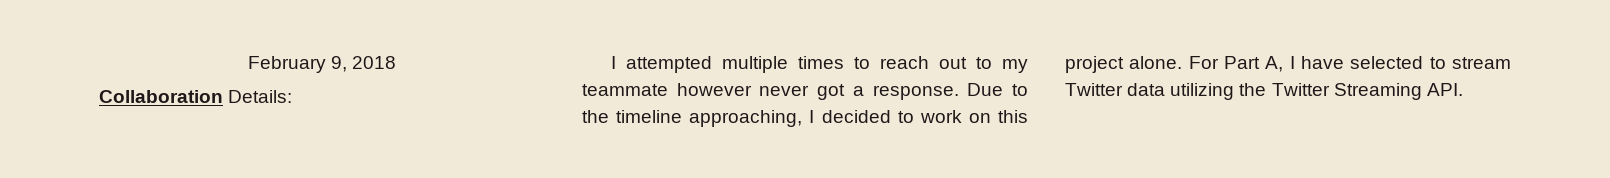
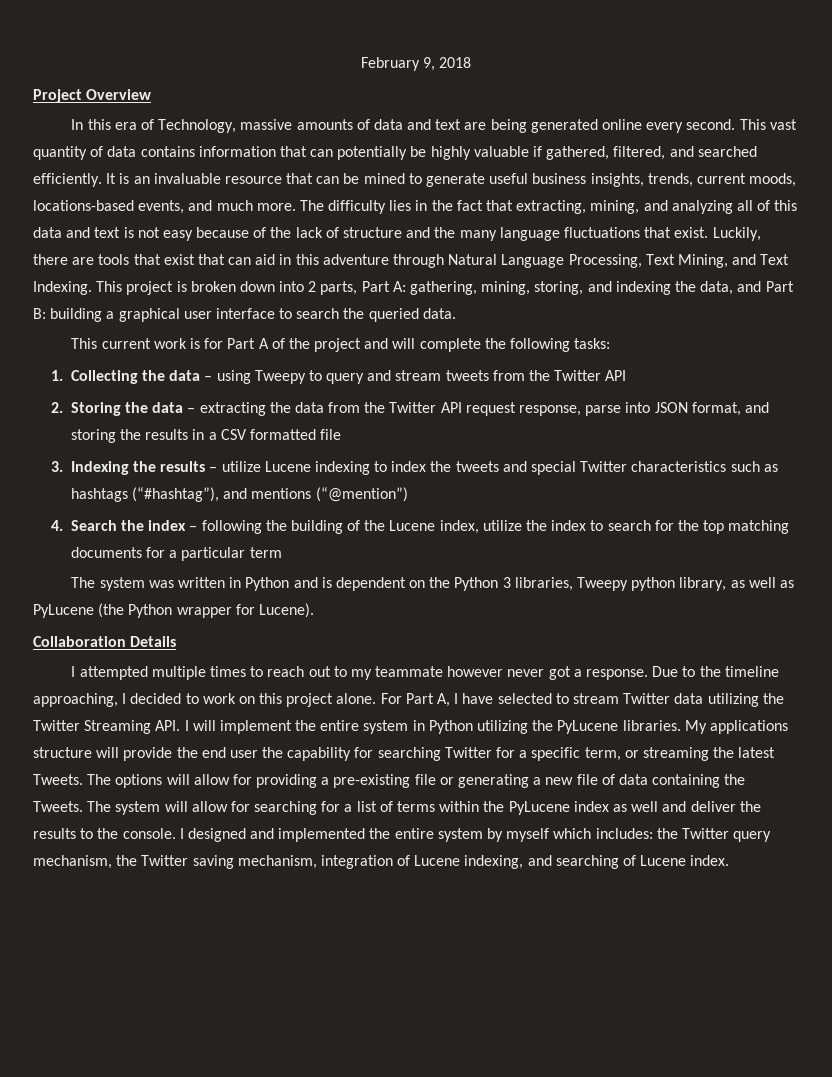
(397, 62) none -> [33,89,152,103] [71,119,797,133] [33,146,757,160] [33,173,797,187] [33,200,798,214] [33,227,761,241] [33,254,790,268] [33,281,794,295] [33,308,456,322] [71,338,611,352] [51,370,627,384] [51,402,769,416] [70,429,342,443] [51,461,778,475] [70,487,408,502] [51,520,790,534] [70,547,282,561] [71,577,794,591] [33,603,314,618] // Project Overview // In this era of Technology, massive amounts of data and text are being generated online every second. This vast quantity of data contains information that can potentially be highly valuable if gathered, filtered, and searched efficiently. It is an invaluable resource that can be mined to generate useful business insights, trends, current moods, locations-based events, and much more. The difficulty lies in the fact that extracting, mining, and analyzing all of this data and text is not easy because of the lack of structure and the many language fluctuations that exist. Luckily, there are tools that exist that can aid in this adventure through Natural Language Processing, Text Mining, and Text Indexing. This project is broken down into 2 parts, Part A: gathering, mining, storing, and indexing the data, and Part B: building a graphical user interface to search the queried data. // This current work is for Part A of the project and will complete the following tasks: // 1. Collecting the data – using Tweepy to query and stream tweets from the Twitter API // 2. Storing the data – extracting the data from the Twitter API request response, parse into JSON format, and storing the results in a CSV formatted file // 3. Indexing the results – utilize Lucene indexing to index the tweets and special Twitter characteristics such as hashtags (“#hashtag”), and mentions (“@mention”) // 4. Search the index – following the building of the Lucene index, utilize the index to search for the top matching documents for a particular term // The system was written in Python and is dependent on the Python 3 libraries, Tweepy python library, as well as PyLucene (the Python wrapper for Lucene).
[228,90,293,103] Details: -> [130,636,177,647] Details
(1463, 89) none -> [184,720,788,734] [33,747,776,761] [33,774,746,788] [33,801,761,815] [33,828,772,842] [33,855,730,869] I will implement the entire system in Python utilizing the PyLucene libraries. My applications structure will provide the end user the capability for searching Twitter for a specific term, or streaming the latest Tweets. The options will allow for providing a pre-existing file or generating a new file of data containing the Tweets. The system will allow for searching for a list of terms within the PyLucene index as well and deliver the results to the console. I designed and implemented the entire system by myself which includes: the Twitter query mechanism, the Twitter saving mechanism, integration of Lucene indexing, and searching of Lucene index.

